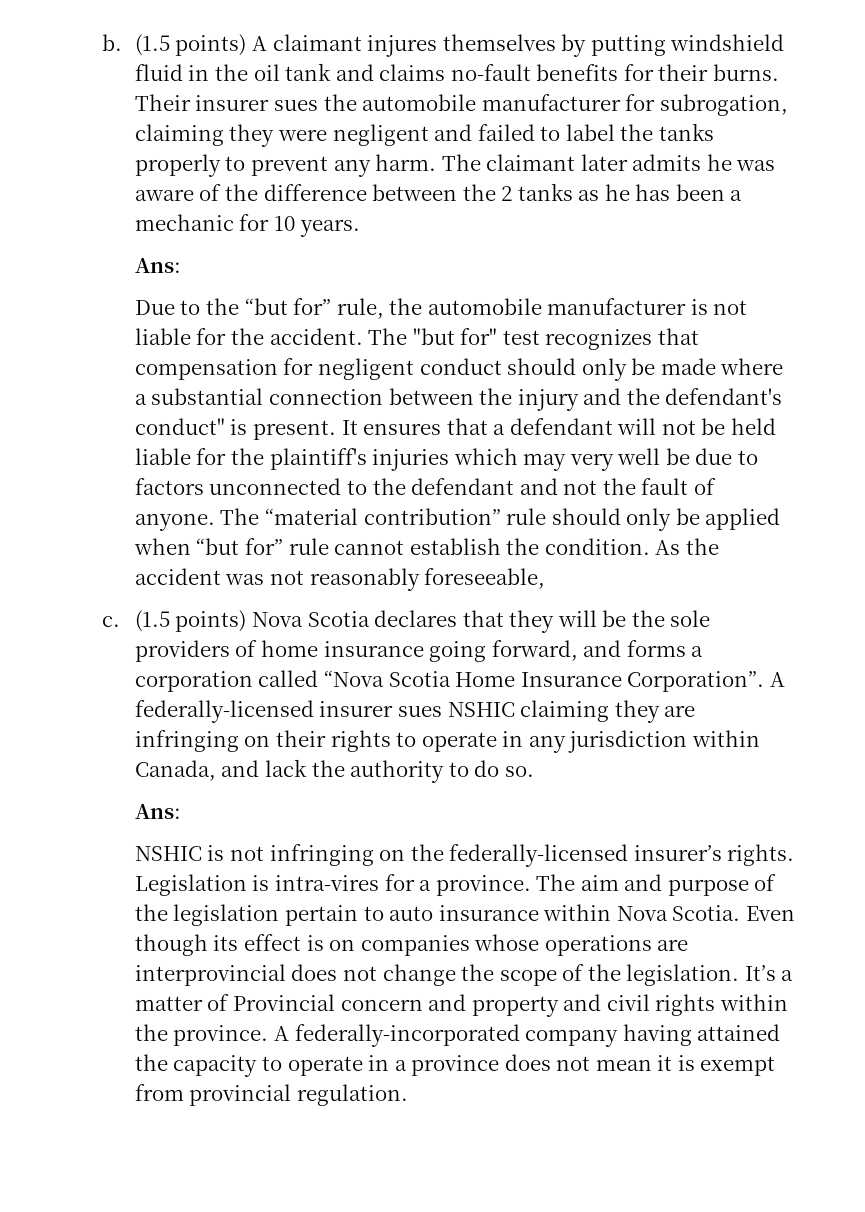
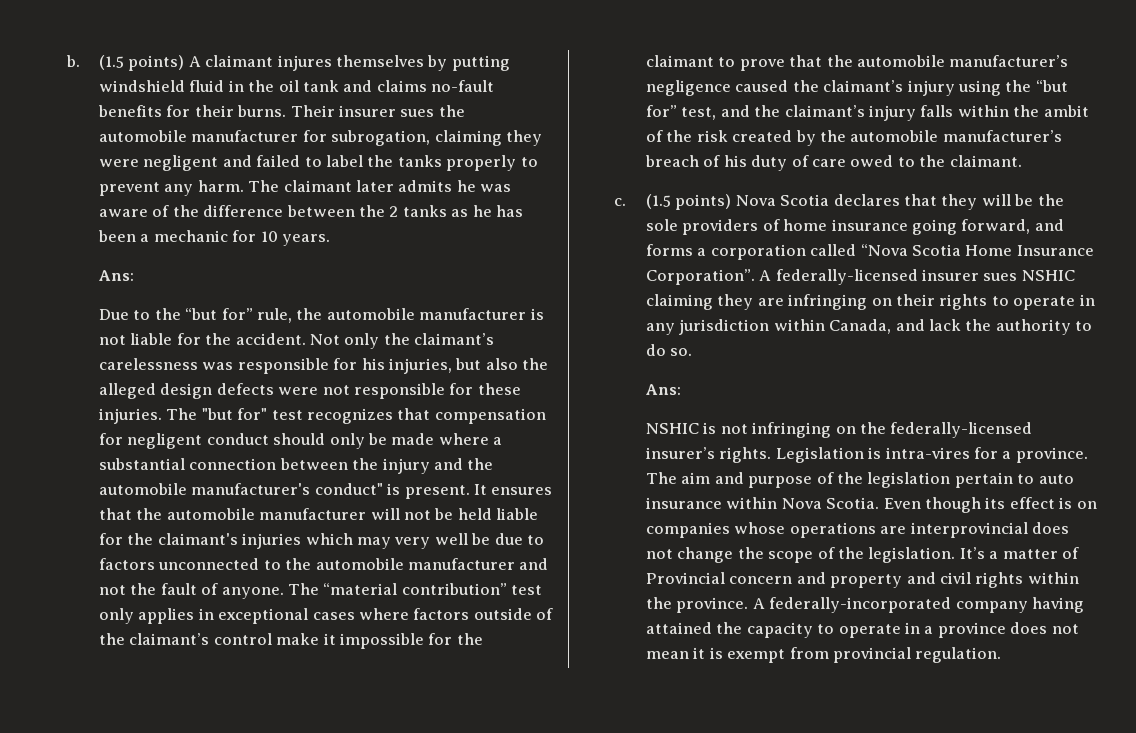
(363, 336) none -> [309,333,495,349] [98,358,549,374] [98,383,521,399] [98,408,162,424] Not only the claimant’s carelessness was responsible for his injuries, but also the alleged design defects were not responsible for these injuries.
[665,388,783,405] defendant's -> [98,483,311,495] automobile manufacturer's
[493,418,613,435] a defendant -> [136,508,367,520] the automobile manufacturer
[269,448,367,470] plaintiff's -> [157,533,238,545] claimant's
[411,478,515,495] defendant -> [315,558,515,570] automobile manufacturer
[506,508,781,531] [133,538,719,555] [134,568,546,591] rule should only be applied when “but for” rule cannot establish the condition. As the accident was not reasonably foreseeable, -> [511,585,543,595] [98,608,554,624] [98,633,483,649] [645,55,1069,71] [645,80,1068,96] [645,105,1089,121] [645,130,1062,146] [644,155,1022,171] test only applies in exceptional cases where factors outside of the claimant’s control make it impossible for the claimant to prove that the automobile manufacturer’s negligence caused the claimant’s injury using the “but for” test, and the claimant’s injury falls within the ambit of the risk created by the automobile manufacturer’s breach of his duty of care owed to the claimant.

